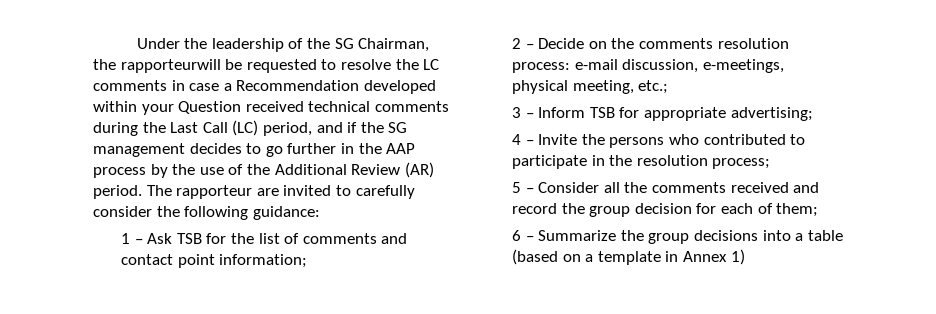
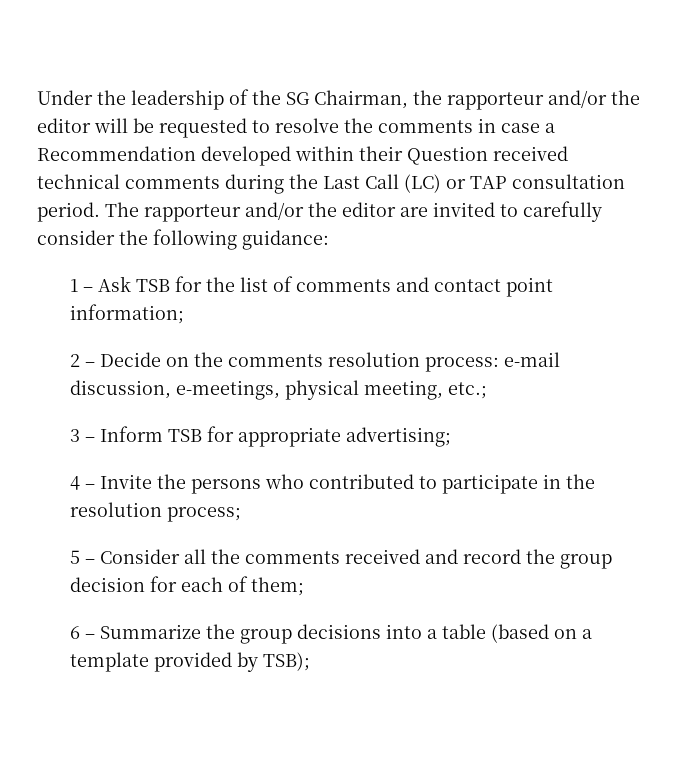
[120,59,221,73] rapporteurwill -> [447,90,640,110] [37,118,128,133] rapporteur and/or the editor will
[423,59,440,70] LC -> (373, 125) none
[141,104,174,115] your -> [359,146,403,161] their
[262,122,408,136] [93,143,416,157] [93,162,434,178] [93,185,253,199] period, and if the SG management decides to go further in the AAP process by the use of the Additional Review (AR) period. The rapporteur -> [446,174,625,189] [37,202,396,222] or TAP consultation period. The rapporteur and/or the editor
[665,249,745,265] in Annex 1) -> [153,652,310,672] provided by TSB);

